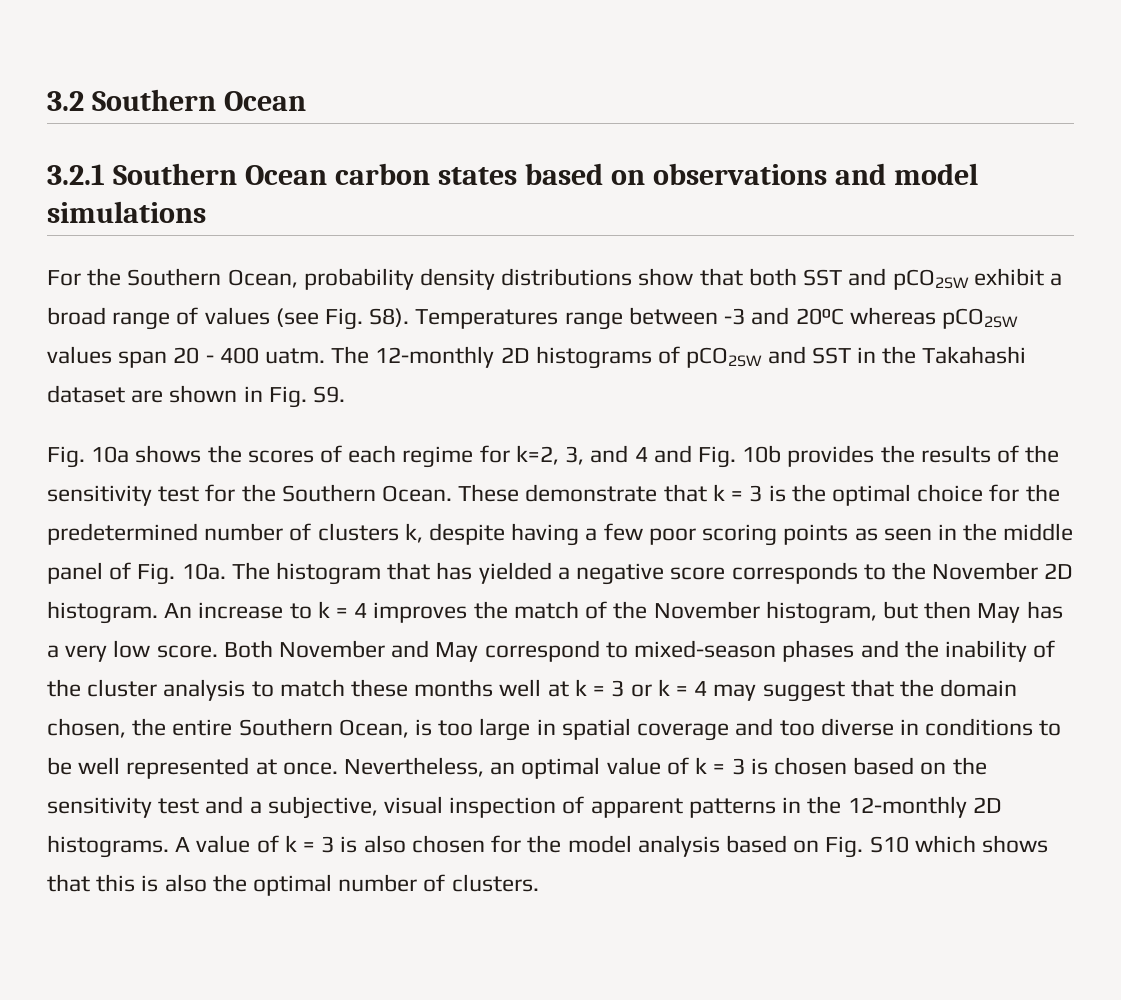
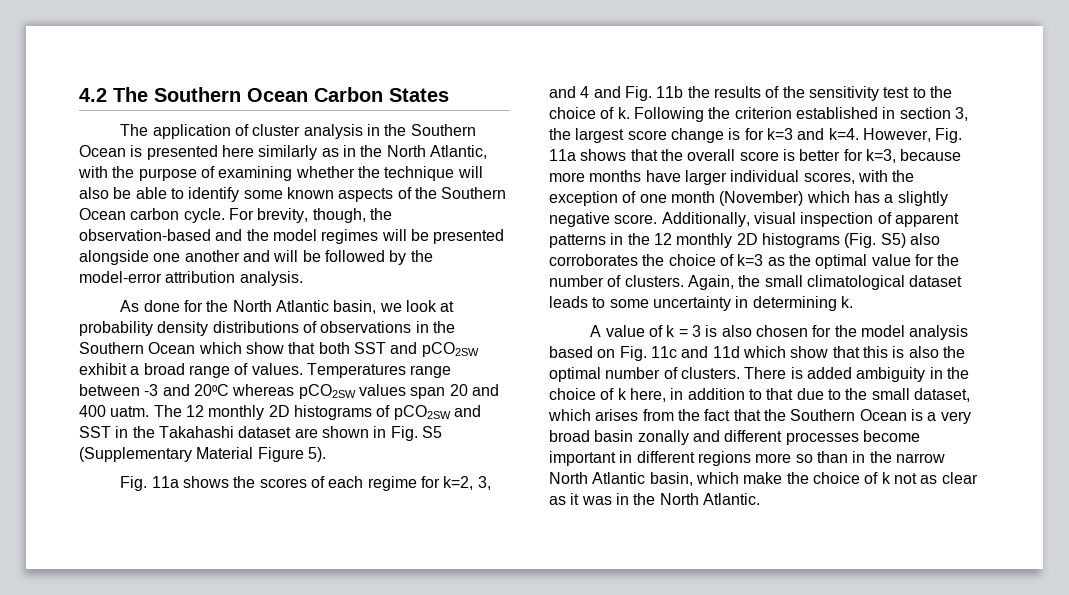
[47,89,306,111] [47,163,978,185] [47,201,206,223] [47,268,633,290] 3.2 Southern Ocean // 3.2.1 Southern Ocean carbon states based on observations and model simulations // For the Southern Ocean, probability density distributions -> [79,87,449,102] [120,124,476,139] [79,145,487,160] [78,166,483,181] [79,187,507,202] [79,208,392,223] [79,229,505,244] [79,250,433,265] [79,271,303,286] [120,300,455,314] [79,321,455,336] [79,342,242,354] 4.2 The Southern Ocean Carbon States // The application of cluster analysis in the Southern Ocean is presented here similarly as in the North Atlantic, with the purpose of examining whether the technique will also be able to identify some known aspects of the Southern Ocean carbon cycle. For brevity, though, the observation-based and the model regimes will be presented alongside one another and will be followed by the model-error attribution analysis. // As done for the North Atlantic basin, we look at probability density distributions of observations in the Southern Ocean which
[204,307,410,330] values (see Fig. S8). -> [251,363,303,375] values.
[205,355,214,363] - -> [471,384,499,396] and
[375,346,495,368] 12-monthly -> [185,405,265,420] 12 monthly
[313,386,346,403] [47,446,130,468] S9. // Fig. 10a -> [421,426,442,438] [79,447,326,462] [120,476,179,491] S5 (Supplementary Material Figure 5). // Fig. 11a
[742,445,875,467] 10b provides -> [656,86,684,98] 11b
[205,484,1060,506] [47,523,1074,546] [47,562,1074,585] [47,601,1063,624] [47,640,1056,662] [47,679,1018,702] [47,718,1062,741] [47,757,987,779] [47,796,378,819] for the Southern Ocean. These demonstrate that k = 3 is the optimal choice for the predetermined number of clusters k, despite having a few poor scoring points as seen in the middle panel of Fig. 10a. The histogram that has yielded a negative score corresponds to the November 2D histogram. An increase to k = 4 improves the match of the November histogram, but then May has a very low score. Both November and May correspond to mixed-season phases and the inability of the cluster analysis to match these months well at k = 3 or k = 4 may suggest that the domain chosen, the entire Southern Ocean, is too large in spatial coverage and too diverse in conditions to be well represented at once. Nevertheless, an optimal value of k = 3 is chosen based on the sensitivity test and a subjective, -> [912,86,952,98] [549,107,968,122] [549,128,963,143] [549,149,962,163] [549,170,915,185] [549,191,948,206] [549,212,750,227] to the choice of k. Following the criterion established in section 3, the largest score change is for k=3 and k=4. However, Fig. 11a shows that the overall score is better for k=3, because more months have larger individual scores, with the exception of one month (November) which has a slightly negative score. Additionally,
[847,796,1002,818] [47,835,169,858] 12-monthly 2D histograms. -> [653,233,940,248] [549,254,960,269] [549,275,963,290] [549,296,853,311] 12 monthly 2D histograms (Fig. S5) also corroborates the choice of k=3 as the optimal value for the number of clusters. Again, the small climatological dataset leads to some uncertainty in determining k. //
[869,835,1048,853] S10 which shows -> [650,346,829,358] 11c and 11d which show
(539, 883) none -> [744,367,969,382] [549,388,970,402] [548,409,971,424] [549,430,920,445] [549,451,945,466] [549,472,978,486] [549,493,760,505] There is added ambiguity in the choice of k here, in addition to that due to the small dataset, which arises from the fact that the Southern Ocean is a very broad basin zonally and different processes become important in different regions more so than in the narrow North Atlantic basin, which make the choice of k not as clear as it was in the North Atlantic.

